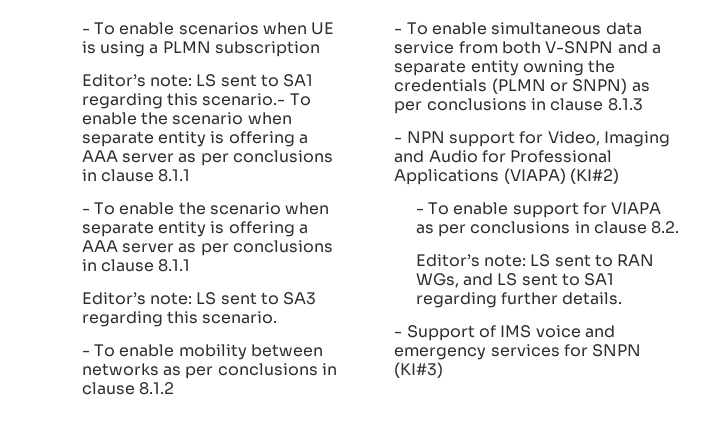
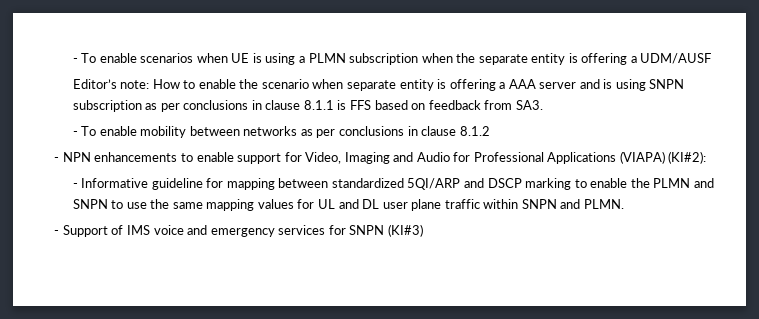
[81,74,314,87] [81,93,311,109] // Editor’s note: LS sent to SA1 regarding this scenario.- To -> [421,53,712,65] [72,79,196,89] when the separate entity is offering a UDM/AUSF // Editor’s note: How to
[178,150,333,166] [81,169,191,182] [81,202,330,215] [81,221,308,237] [81,240,333,256] [81,259,191,272] [81,292,317,305] [81,311,278,327] as per conclusions in clause 8.1.1 // - To enable the scenario when separate entity is offering a AAA server as per conclusions in clause 8.1.1 // Editor’s note: LS sent to SA3 regarding this scenario. -> [579,79,685,91] [72,100,543,112] and is using SNPN subscription as per conclusions in clause 8.1.1 is FFS based on feedback from SA3.
[406,22,642,35] [394,41,661,54] [394,60,616,76] [394,78,650,94] [394,98,643,114] [394,131,445,143] To enable simultaneous data service from both V-SNPN and a separate entity owning the credentials (PLMN or SNPN) as per conclusions in clause 8.1.3 // - NPN -> [62,152,234,162] NPN enhancements to enable
[569,168,619,184] [415,202,662,218] [415,221,680,237] [415,254,655,267] [415,273,615,288] [415,292,623,308] (KI#2) // - To enable support for VIAPA as per conclusions in clause 8.2. // Editor’s note: LS sent to RAN WGs, and LS sent to SA1 regarding further details. -> [668,151,707,164] [72,178,714,190] [72,199,624,211] (KI#2): // - Informative guideline for mapping between standardized 5QI/ARP and DSCP marking to enable the PLMN and SNPN to use the same mapping values for UL and DL user plane traffic within SNPN and PLMN.

